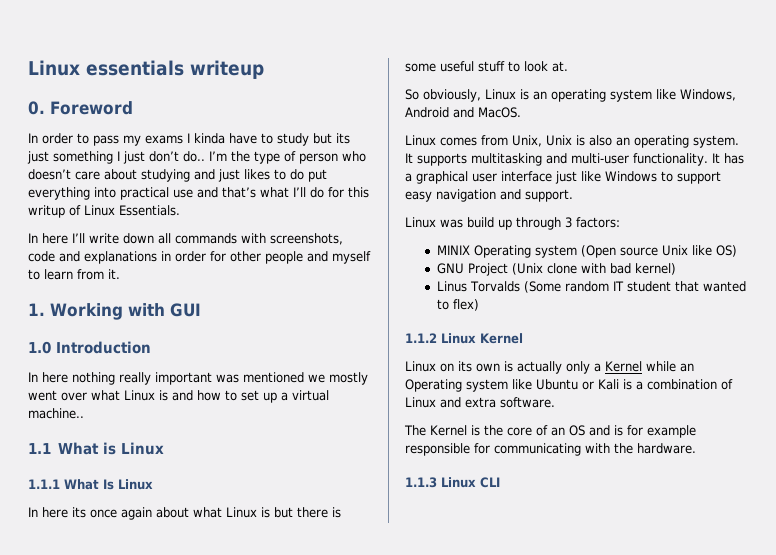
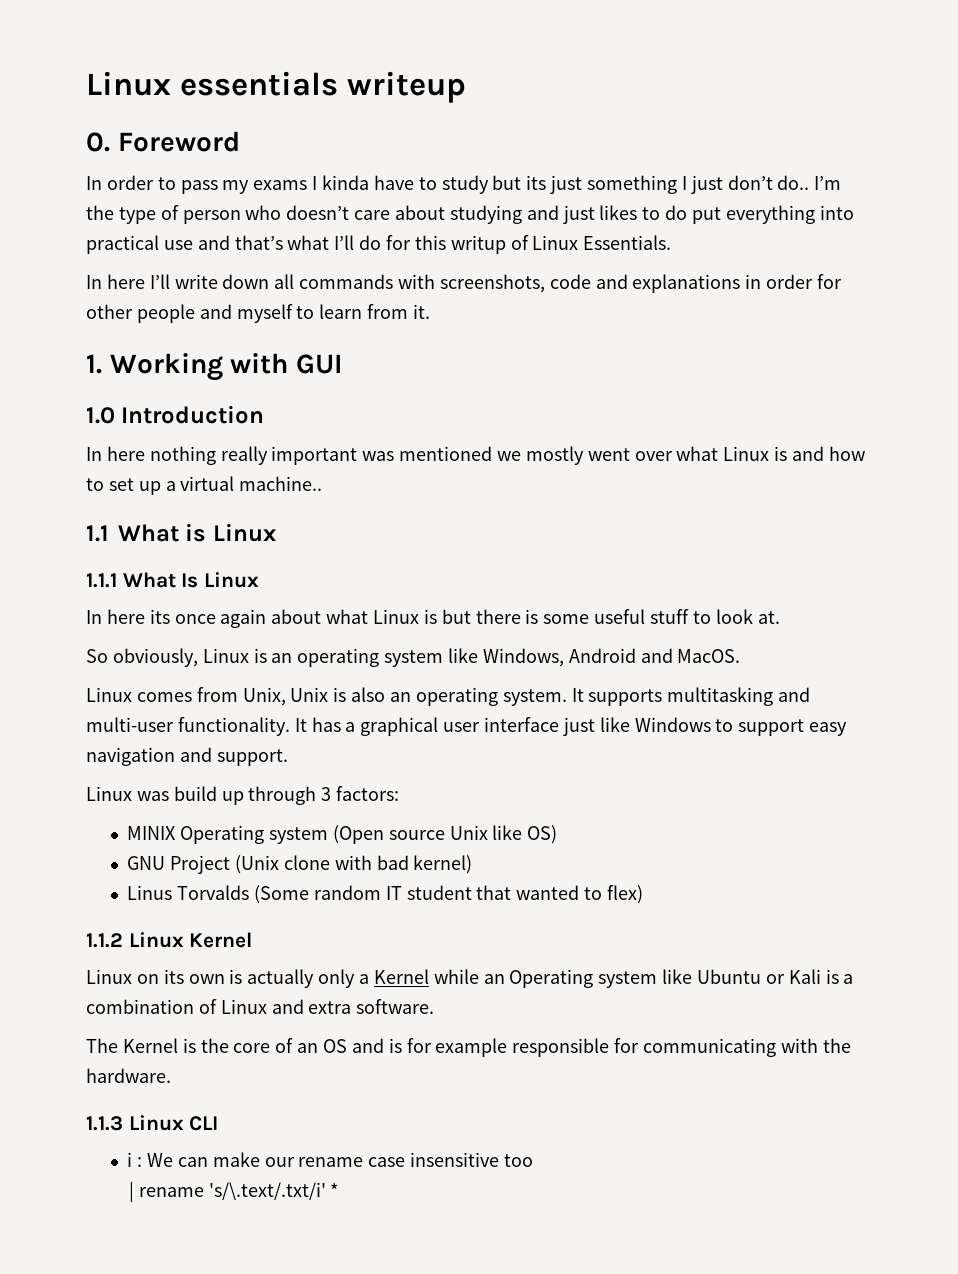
(500, 482) none -> [127,1152,533,1167] [128,1181,339,1202] // i : We can make our rename case insensitive too // | rename 's/\.text/.txt/i' *

